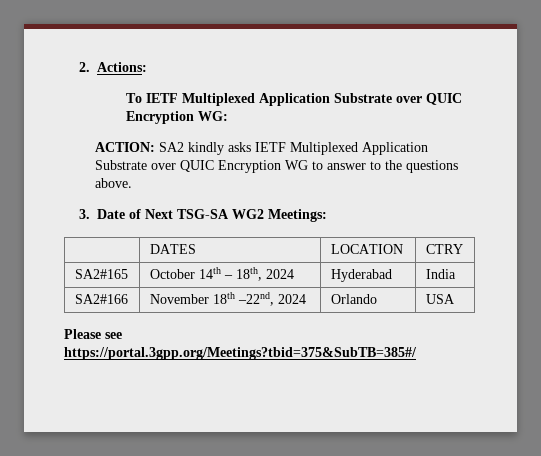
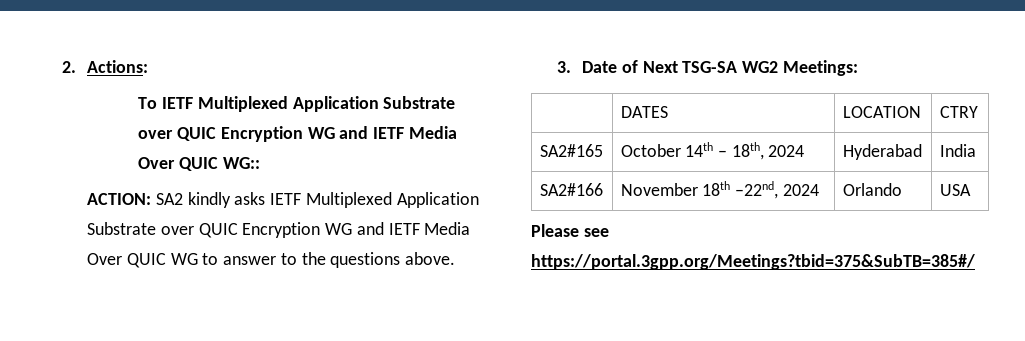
[197,111,228,121] WG: -> [307,126,457,139] [138,157,260,171] WG and IETF Media Over QUIC WG::
(308, 165) none -> [356,222,471,235] [87,253,198,268] and IETF Media Over QUIC WG

